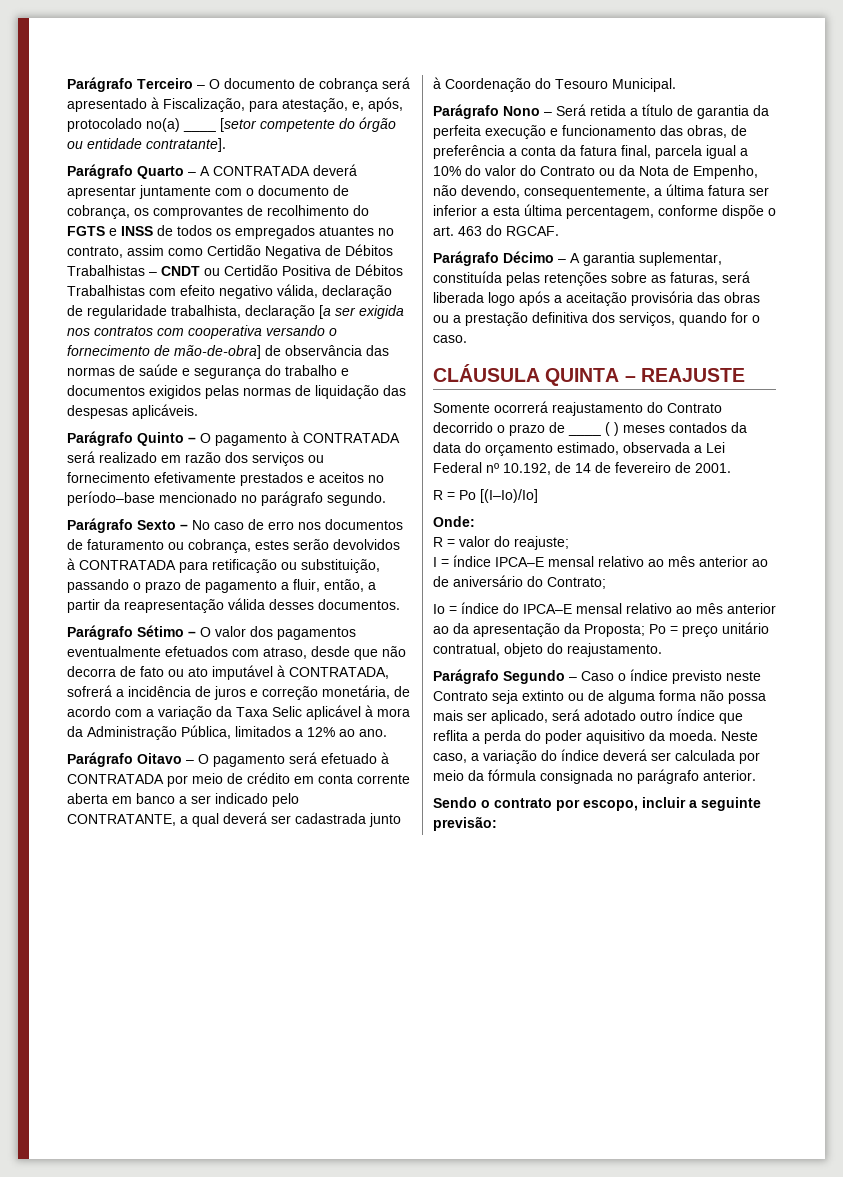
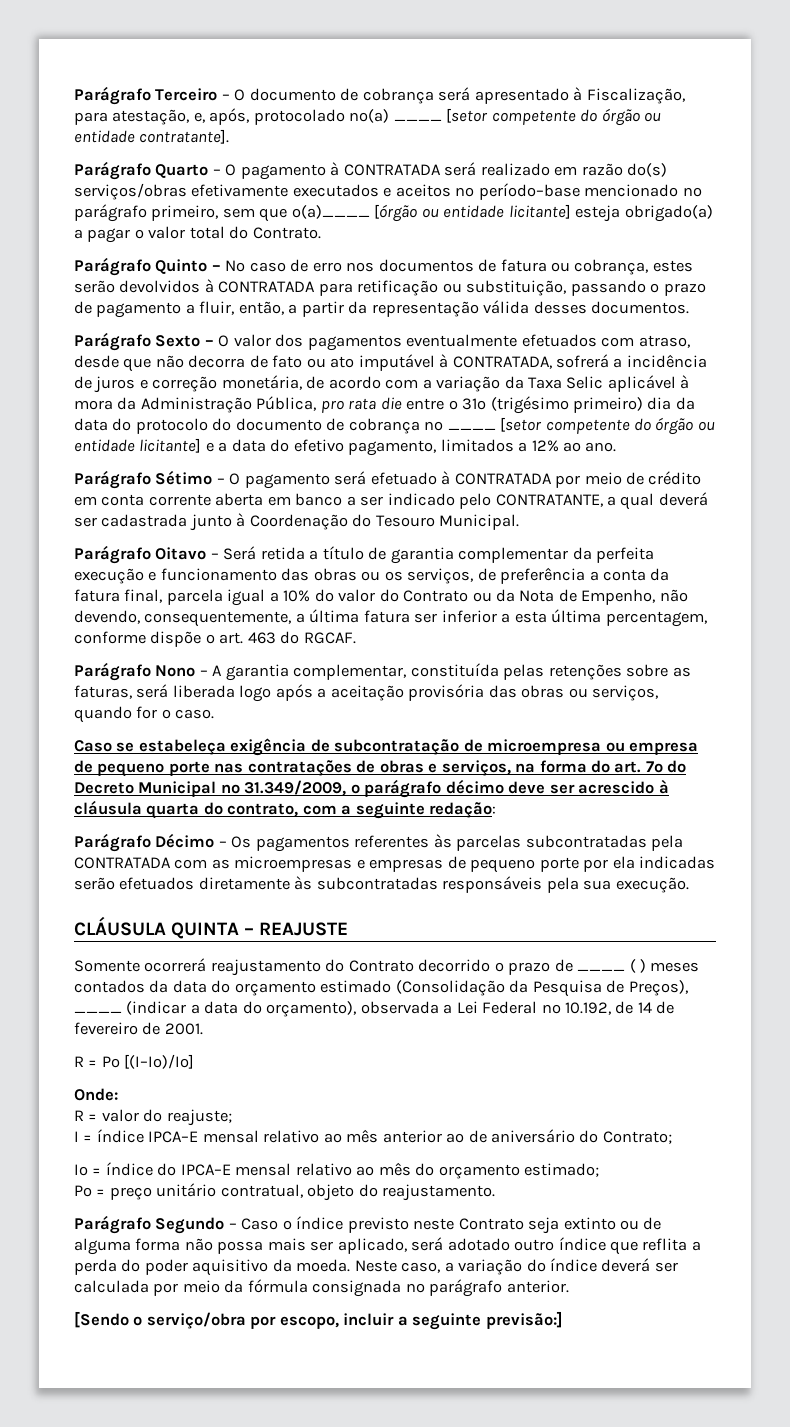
[200,164,357,176] [67,185,349,199] [67,205,369,219] [67,225,394,239] [67,244,393,259] [67,264,403,276] [67,284,392,299] [67,305,404,319] [67,325,337,339] [67,345,389,359] [67,364,349,379] [67,385,406,399] [67,404,198,419] [67,431,196,446] A CONTRATADA deverá apresentar juntamente com o documento de cobrança, os comprovantes de recolhimento do FGTS e INSS de todos os empregados atuantes no contrato, assim como Certidão Negativa de Débitos Trabalhistas – CNDT ou Certidão Positiva de Débitos Trabalhistas com efeito negativo válida, declaração de regularidade trabalhista, declaração [a ser exigida nos contratos com cooperativa versando o fornecimento de mão-de-obra] de observância das normas de saúde e segurança do trabalho e documentos exigidos pelas normas de liquidação das despesas aplicáveis. // Parágrafo Quinto – -> (221, 172) none
[225,452,324,466] [67,472,303,486] dos serviços ou fornecimento efetivamente prestados -> [627,163,668,177] [74,183,379,200] do(s) serviços/obras efetivamente executados
[327,492,386,506] [67,518,176,533] segundo. // Parágrafo Sexto -> [151,204,713,222] [74,226,321,243] [74,257,208,276] primeiro, sem que o(a)____ [órgão ou entidade licitante] esteja obrigado(a) a pagar o valor total do Contrato. // Parágrafo Quinto
[87,539,164,550] faturamento -> [500,259,547,272] fatura
[124,599,224,613] reapresentação -> [371,301,479,317] representação
[137,625,184,637] Sétimo -> [155,335,201,347] Sexto
(231, 732) none -> [320,396,695,414] [74,417,715,435] [74,438,437,456] pro rata die entre o 31º (trigésimo primeiro) dia da data do protocolo do documento de cobrança no ____ [setor competente do órgão ou entidade licitante] e a data do efetivo pagamento,
[137,753,182,764] Oitavo -> [155,470,213,485] Sétimo
[503,106,540,116] Nono -> [155,547,207,560] Oitavo
(749, 112) none -> [458,547,569,563] complementar
[687,125,727,138] obras, -> [313,568,474,584] obras ou os serviços,
[503,251,554,263] Décimo -> [155,665,196,677] Nono
[639,252,722,266] suplementar, -> [293,664,407,680] complementar,
[453,312,615,326] a prestação definitiva dos -> (588, 693) none
(467, 339) none -> [74,738,699,756] [74,760,687,777] [74,779,669,798] [74,800,497,819] [74,833,684,852] [74,856,716,873] [74,876,689,893] // Caso se estabeleça exigência de subcontratação de microempresa ou empresa de pequeno porte nas contratações de obras e serviços, na forma do art. 7º do Decreto Municipal nº 31.349/2009, o parágrafo décimo deve ser acrescido à cláusula quarta do contrato, com a seguinte redação: // Parágrafo Décimo – Os pagamentos referentes às parcelas subcontratadas pela CONTRATADA com as microempresas e empresas de pequeno porte por ela indicadas serão efetuados diretamente às subcontratadas responsáveis pela sua execução.
[557,442,619,455] estimado, -> [320,980,688,997] [74,1001,357,1017] estimado (Consolidação da Pesquisa de Preços), ____ (indicar a data do orçamento),
[486,463,499,473] nº -> [541,1004,561,1014] no
[727,603,776,614] [433,623,645,637] anterior ao da apresentação da Proposta; -> [415,1163,600,1179] do orçamento estimado; //
[433,797,552,808] Sendo o contrato -> [74,1311,246,1329] [Sendo o serviço/obra
[433,816,497,831] previsão: -> [485,1311,563,1329] previsão:]

